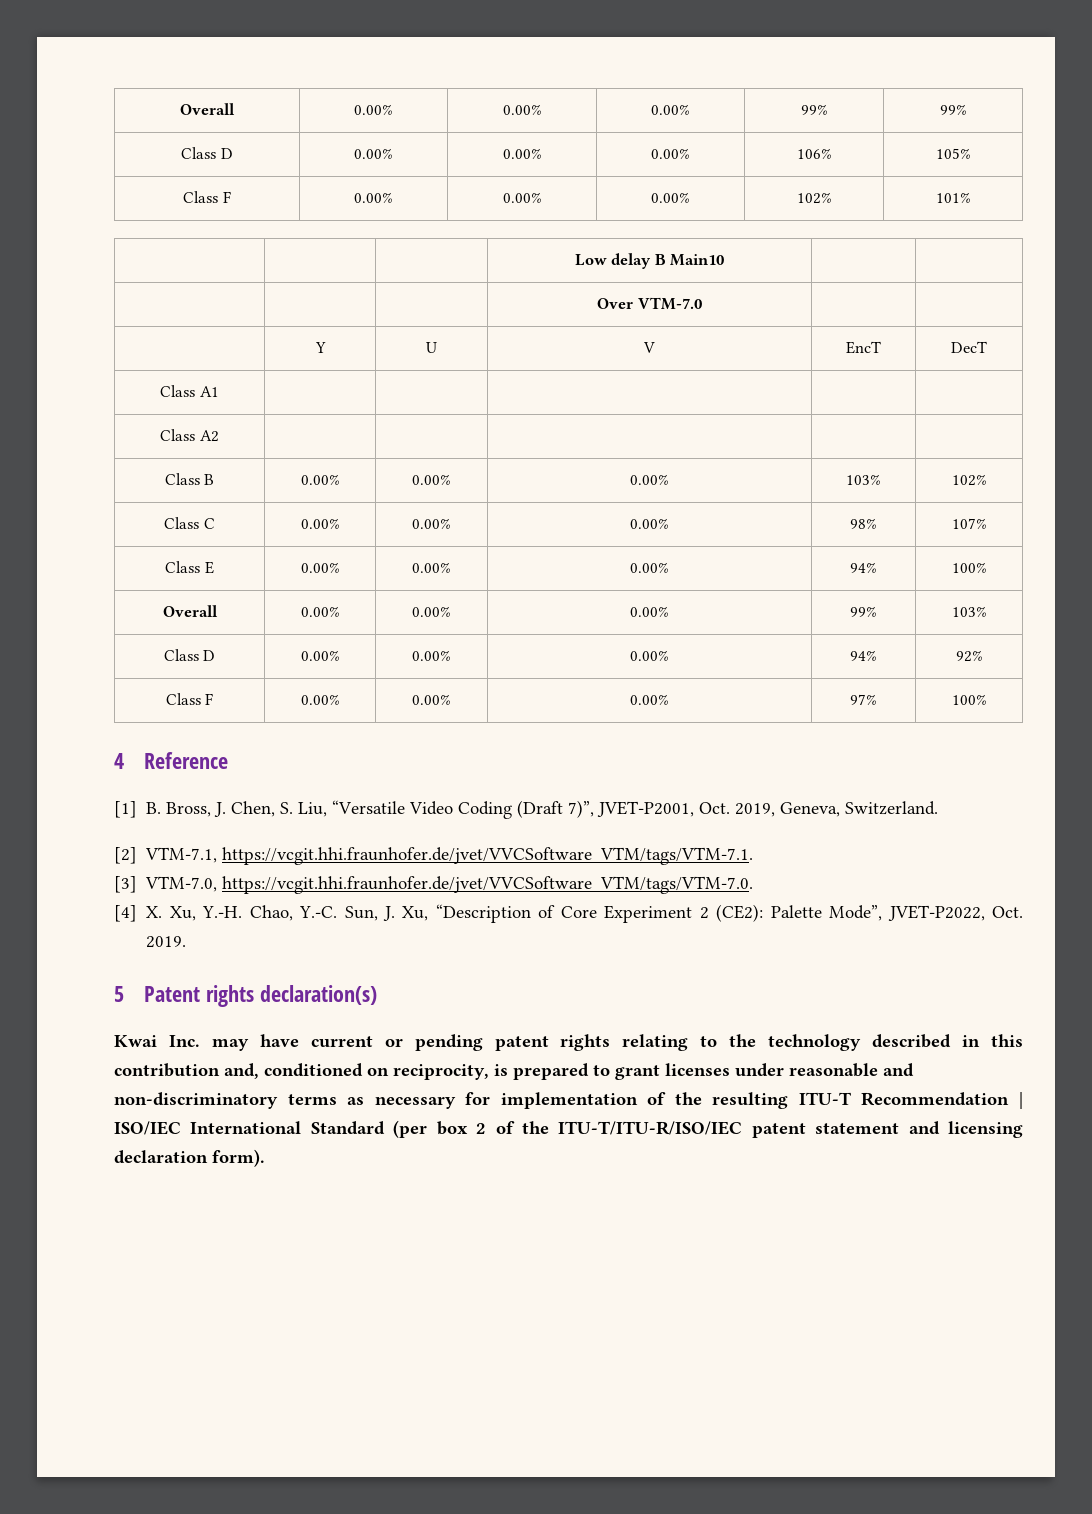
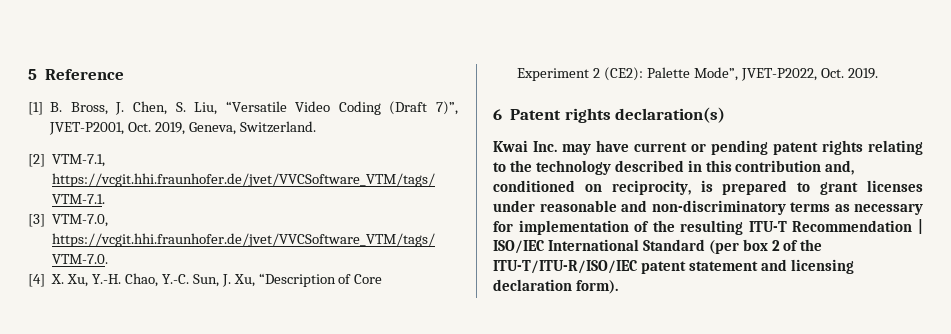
[180,103,235,115] [354,104,393,115] [502,104,542,115] [651,104,690,115] [800,104,828,115] [939,104,967,115] [181,147,233,159] [354,148,393,159] [502,148,542,159] [651,148,690,159] [796,148,832,159] [935,148,971,159] [183,191,231,203] [354,192,393,203] [502,192,542,203] [651,192,690,203] [796,192,832,204] [935,192,971,203] [574,253,725,269] [597,297,702,310] [314,342,326,353] [426,342,437,353] [643,342,655,353] [846,341,881,354] [951,341,987,353] [160,385,219,397] [160,429,219,442] [164,473,215,485] [300,474,340,485] [412,474,451,485] [630,474,669,485] [846,474,881,485] [951,474,987,486] [164,517,215,529] [300,518,340,529] [412,518,451,529] [630,518,669,529] [850,518,877,529] [951,518,987,529] [165,561,214,574] [300,562,340,573] [412,562,451,573] [630,562,669,573] [850,562,877,573] [951,562,987,573] [162,605,218,617] [300,606,340,617] [412,606,451,617] [630,606,669,617] [850,606,877,617] [951,606,987,617] [163,649,216,661] [300,650,340,661] [412,650,451,661] [630,650,669,661] [850,650,877,661] [955,650,983,662] [165,693,214,705] [300,694,340,705] [412,694,451,705] [630,694,669,705] [850,694,877,705] [951,694,987,705] [114,753,124,769] Overall | 0.00% | 0.00% | 0.00% | 99% | 99% // Class D | 0.00% | 0.00% | 0.00% | 106% | 105% // Class F | 0.00% | 0.00% | 0.00% | 102% | 101% // | | | Low delay B Main10 | | // | | | Over VTM-7.0 | | // | Y | U | V | EncT | DecT // Class A1 | | | | | // Class A2 | | | | | // Class B | 0.00% | 0.00% | 0.00% | 103% | 102% // Class C | 0.00% | 0.00% | 0.00% | 98% | 107% // Class E | 0.00% | 0.00% | 0.00% | 94% | 100% // Overall | 0.00% | 0.00% | 0.00% | 99% | 103% // Class D | 0.00% | 0.00% | 0.00% | 94% | 92% // Class F | 0.00% | 0.00% | 0.00% | 97% | 100% // 4 -> [28,69,37,80] 5
[114,986,124,1002] 5 -> [493,109,502,120] 6

